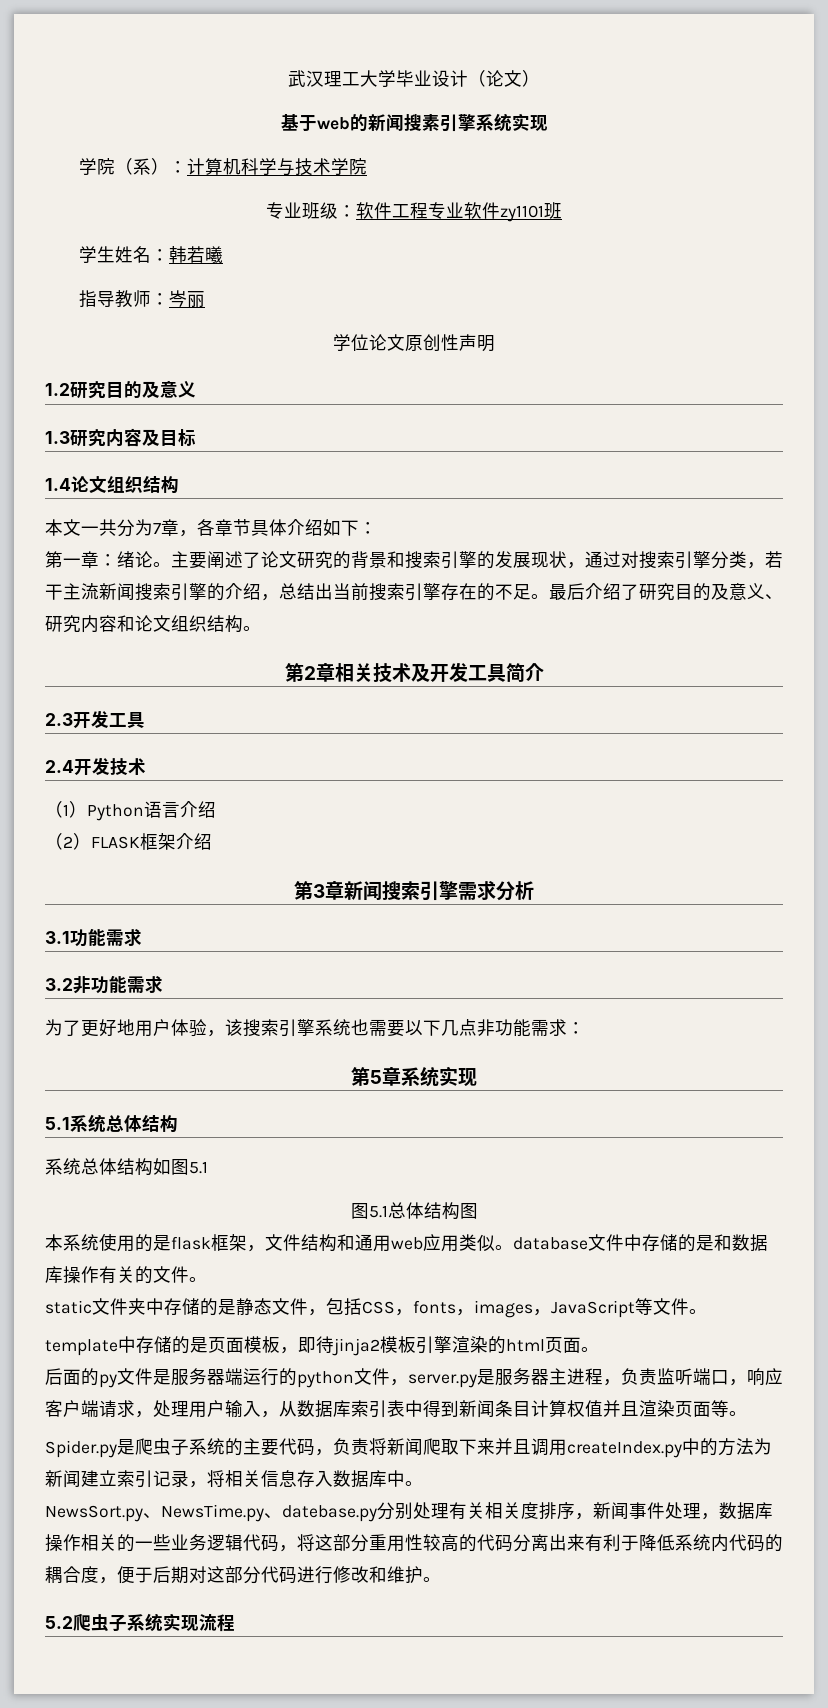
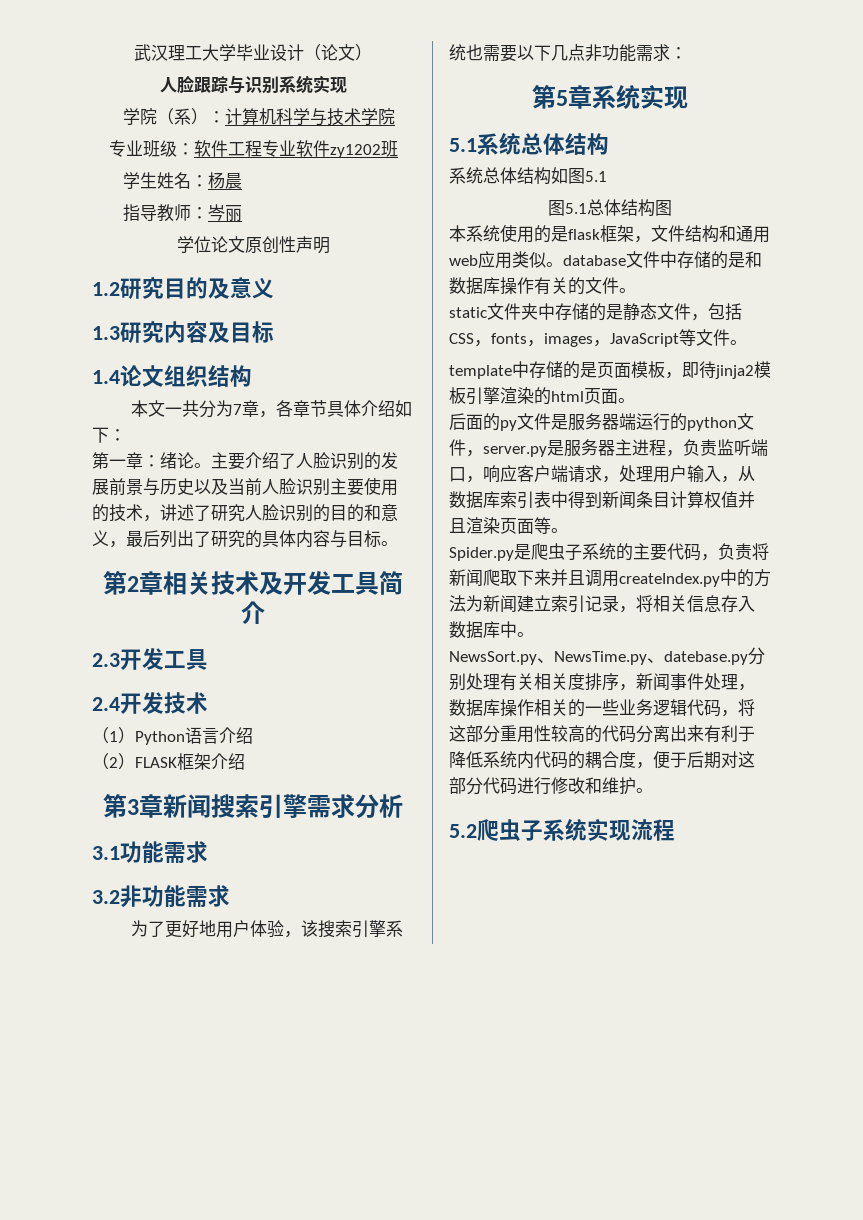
[280,114,476,132] 基于web的新闻搜素引擎 -> [159,75,279,94] 人脸跟踪与识别
[500,205,544,222] zy1101 -> [329,144,381,158] zy1202
[168,246,223,263] 韩若曦 -> [208,172,243,189] 杨晨
[207,551,783,569] [45,583,783,601] [45,615,243,633] 阐述了论文研究的背景和搜索引擎的发展现状，通过对搜索引擎分类，若干主流新闻搜索引擎的介绍，总结出当前搜索引擎存在的不足。最后介绍了研究目的及意义、研究内容和论文组织结构 -> [245,452,398,470] [92,477,398,496] [92,504,398,522] [92,530,381,548] 介绍了人脸识别的发展前景与历史以及当前人脸识别主要使用的技术，讲述了研究人脸识别的目的和意义，最后列出了研究的具体内容与目标

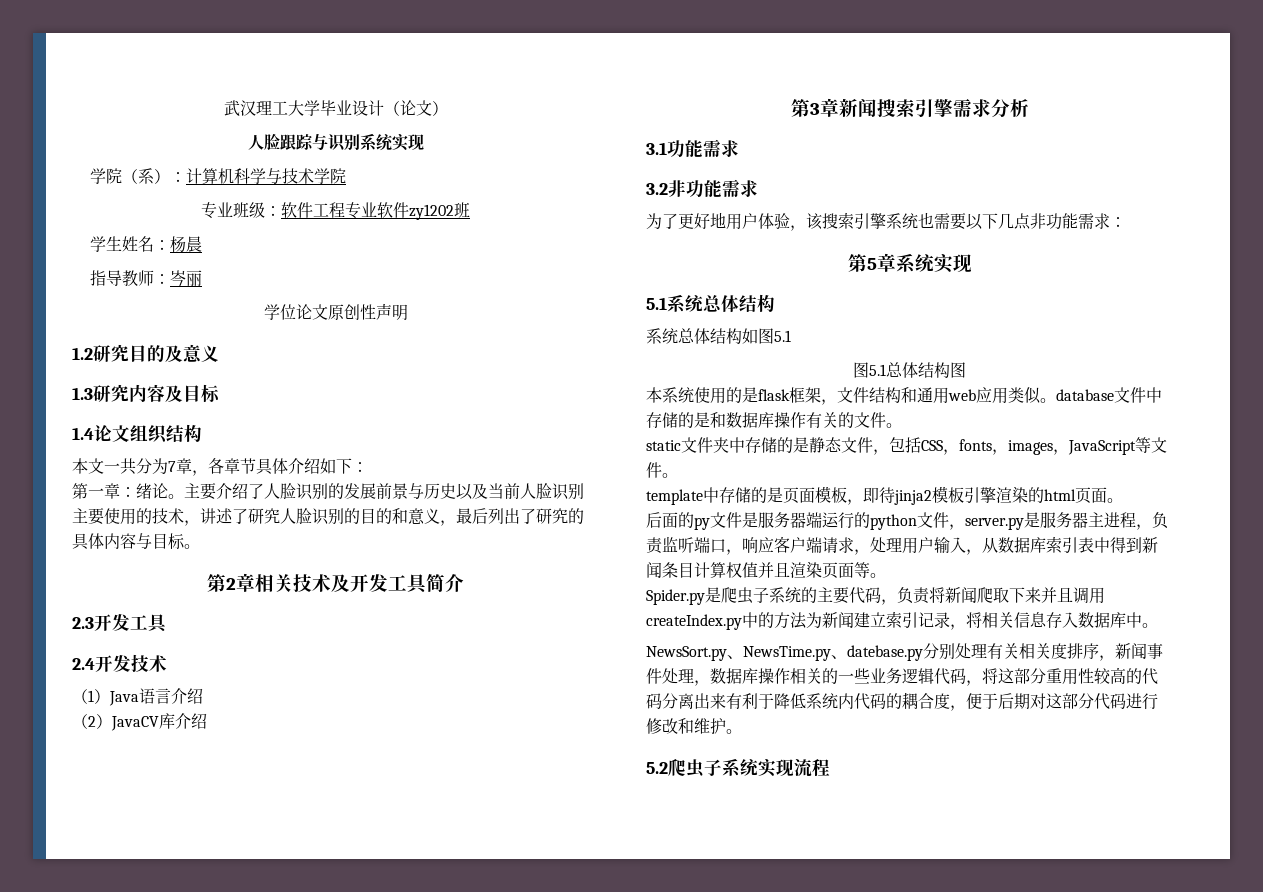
[135,731,185,745] Python -> [109,691,139,706] Java
[135,753,211,770] FLASK框架 -> [111,713,175,731] JavaCV库

